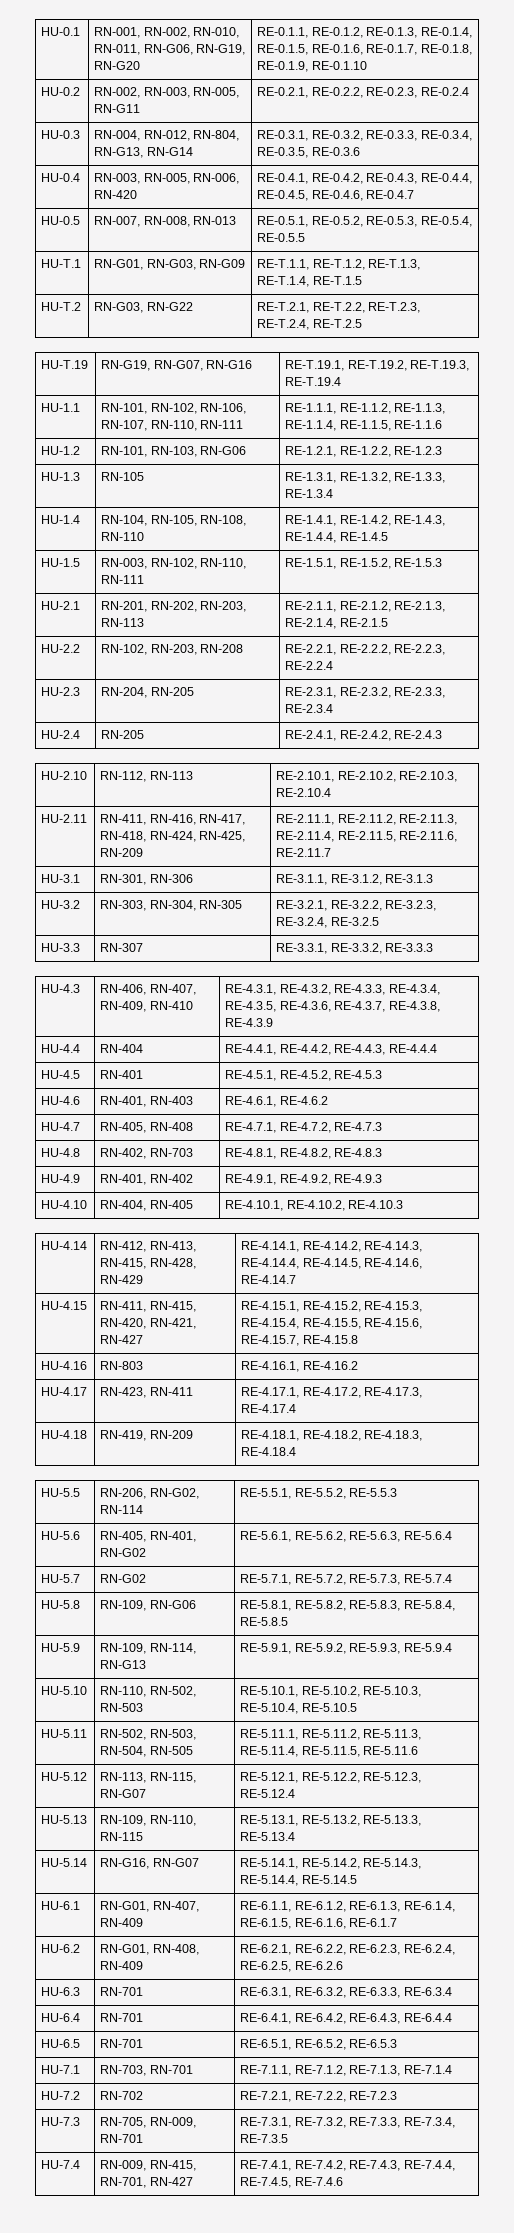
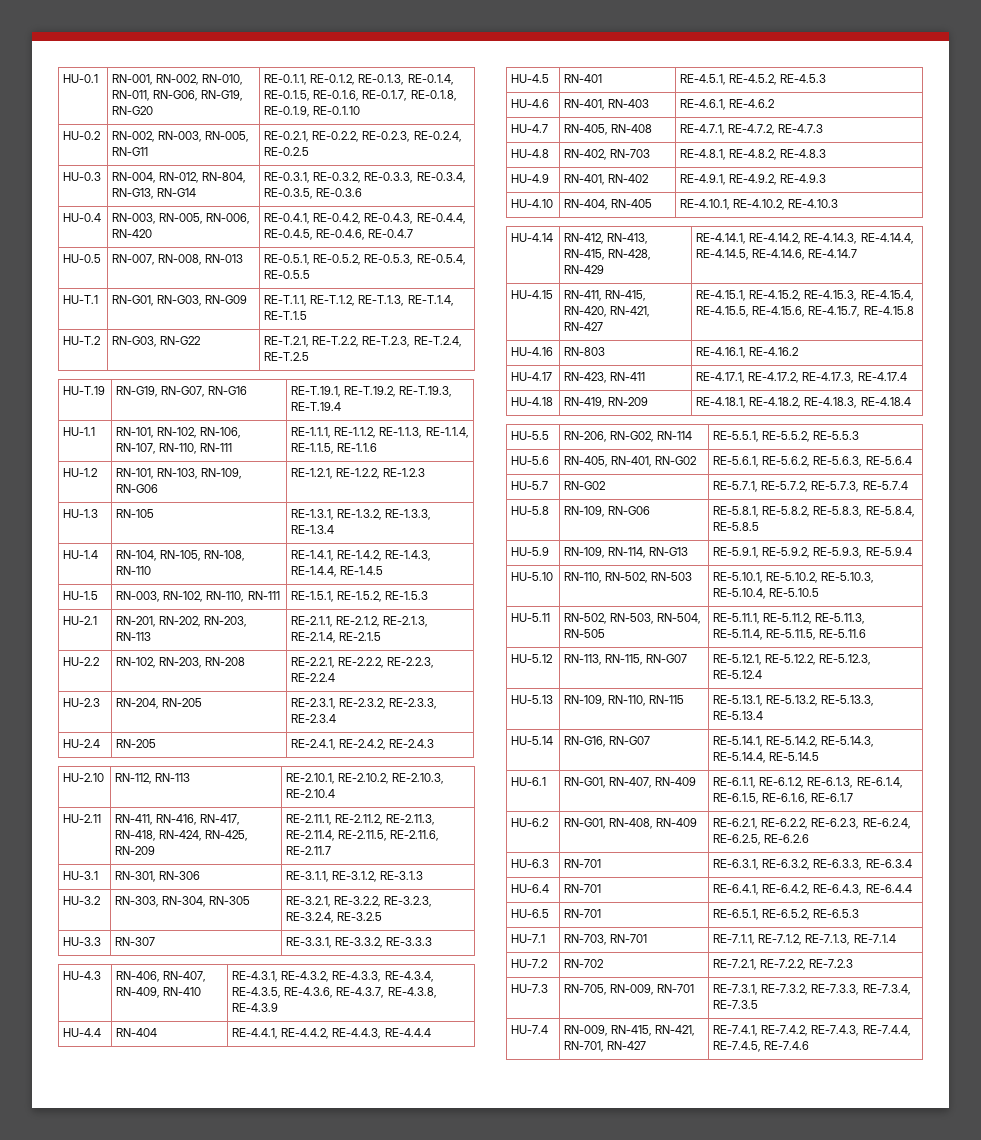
[420,87,469,96] RE-0.2.4 -> [413,131,462,142] [264,147,310,156] RE-0.2.4, RE-0.2.5
(197, 451) none -> [201,468,243,479] RN-109,
(196, 2165) none -> [655,1025,696,1036] RN-421,

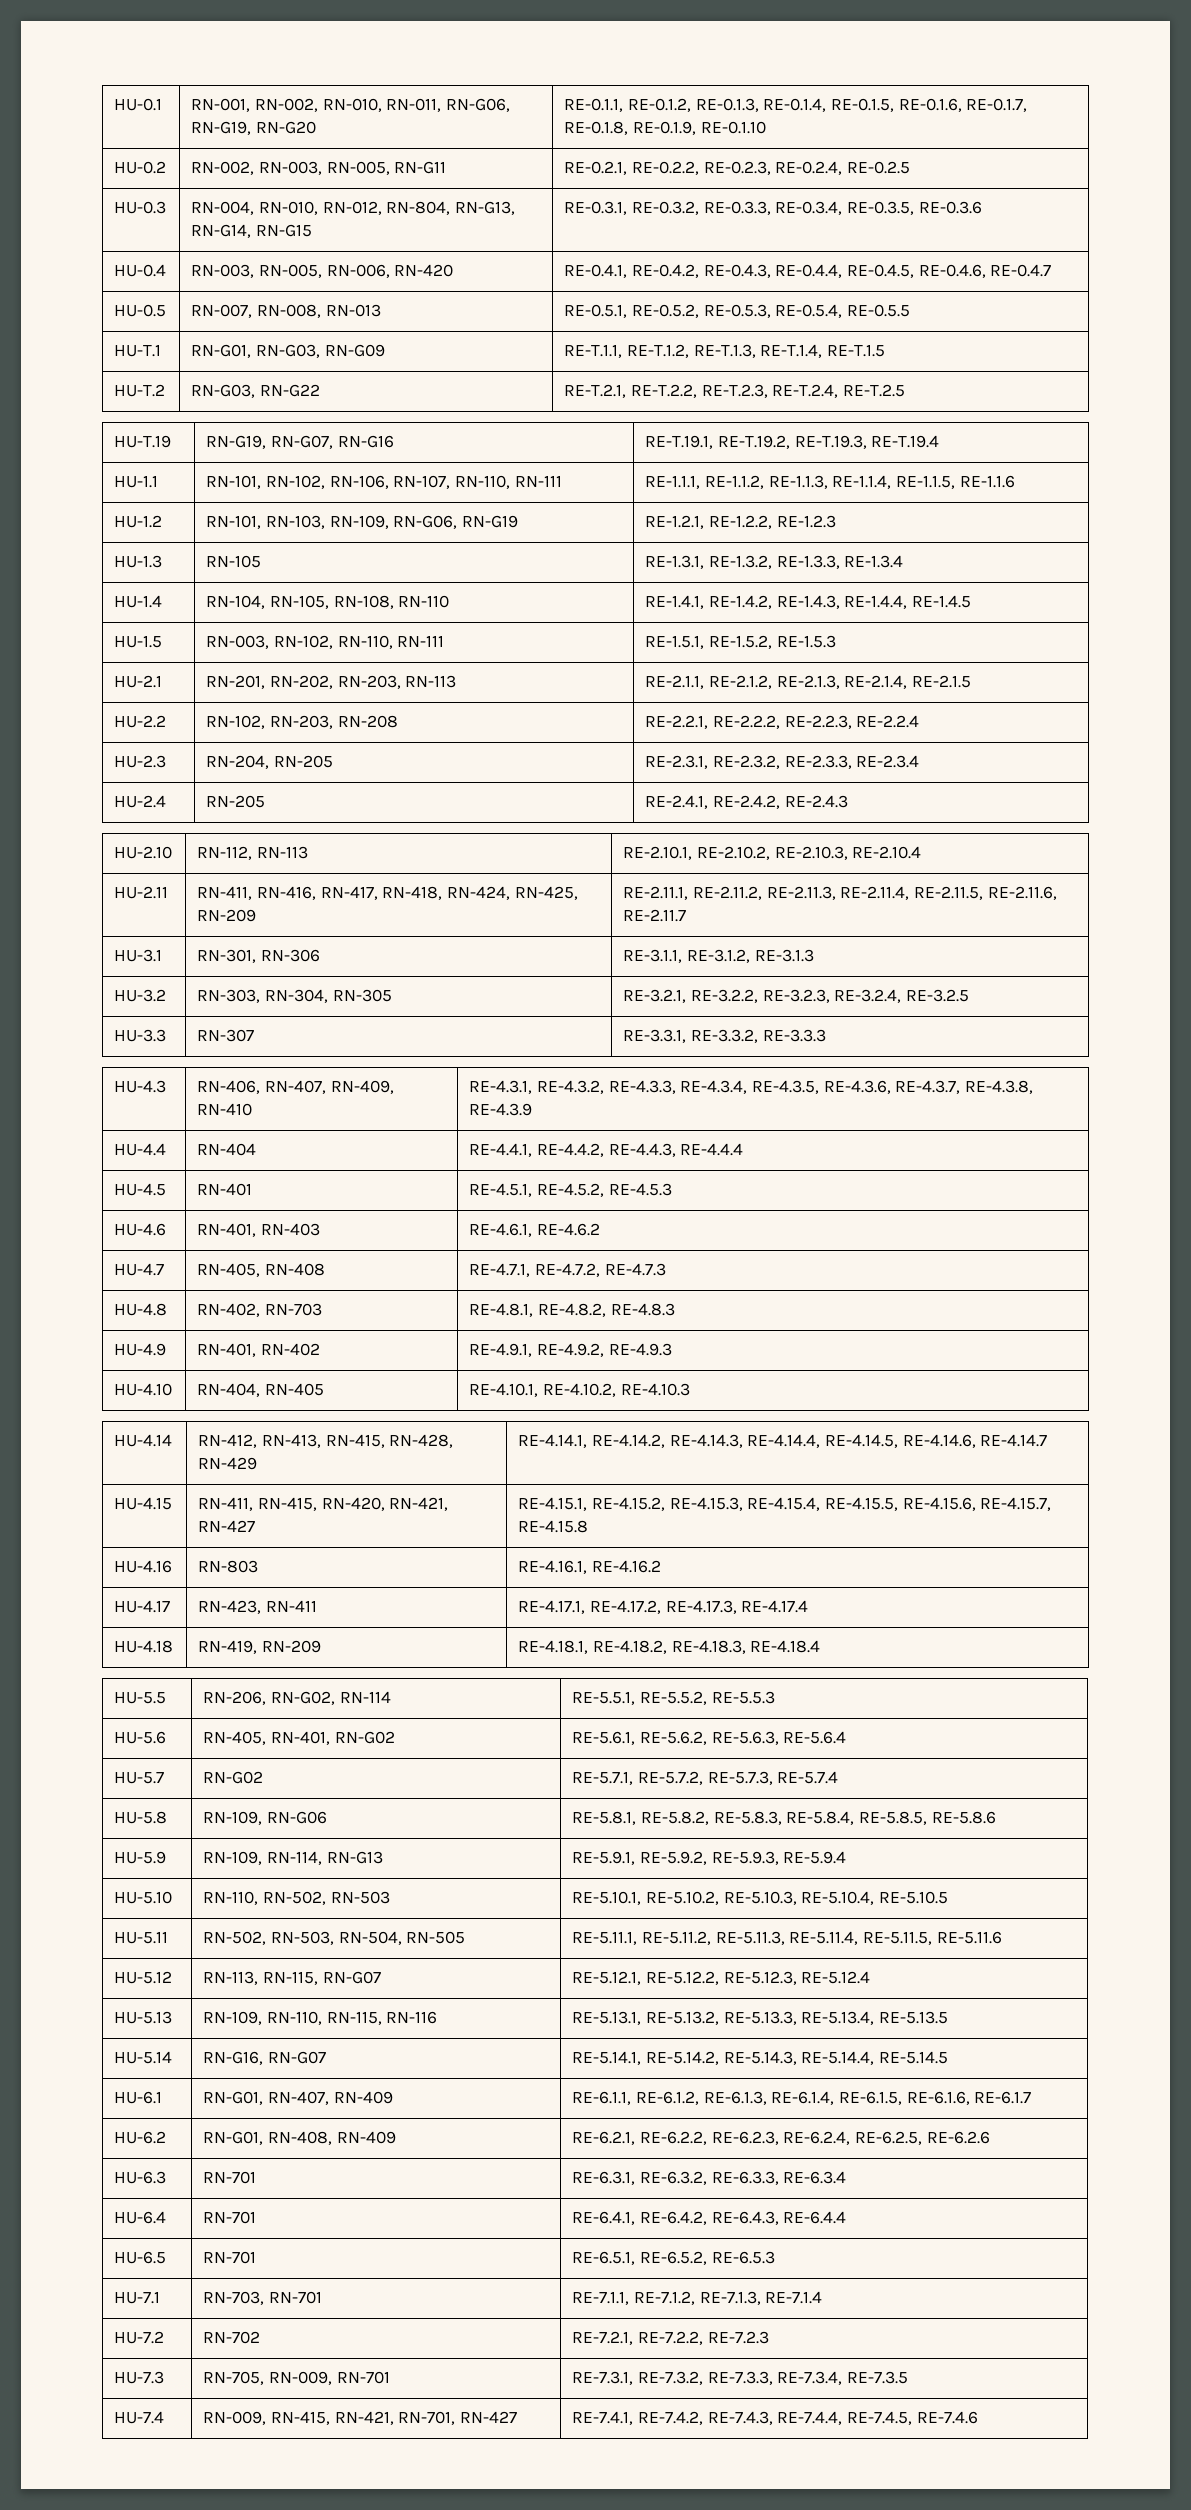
(157, 177) none -> [258,201,318,215] RN-010,
[157,188,197,197] RN-G14 -> [191,224,312,238] RN-G14, RN-G15
[116,484,159,493] RN-G06 -> [393,515,519,529] RN-G06, RN-G19
[713,522,760,531] RE-5.8.5 -> [859,1811,996,1825] RE-5.8.5, RE-5.8.6
[649,695,685,704] RN-115 -> [326,2011,438,2025] RN-115, RN-116
[713,711,764,720] RE-5.13.4 -> [801,2011,949,2025] RE-5.13.4, RE-5.13.5

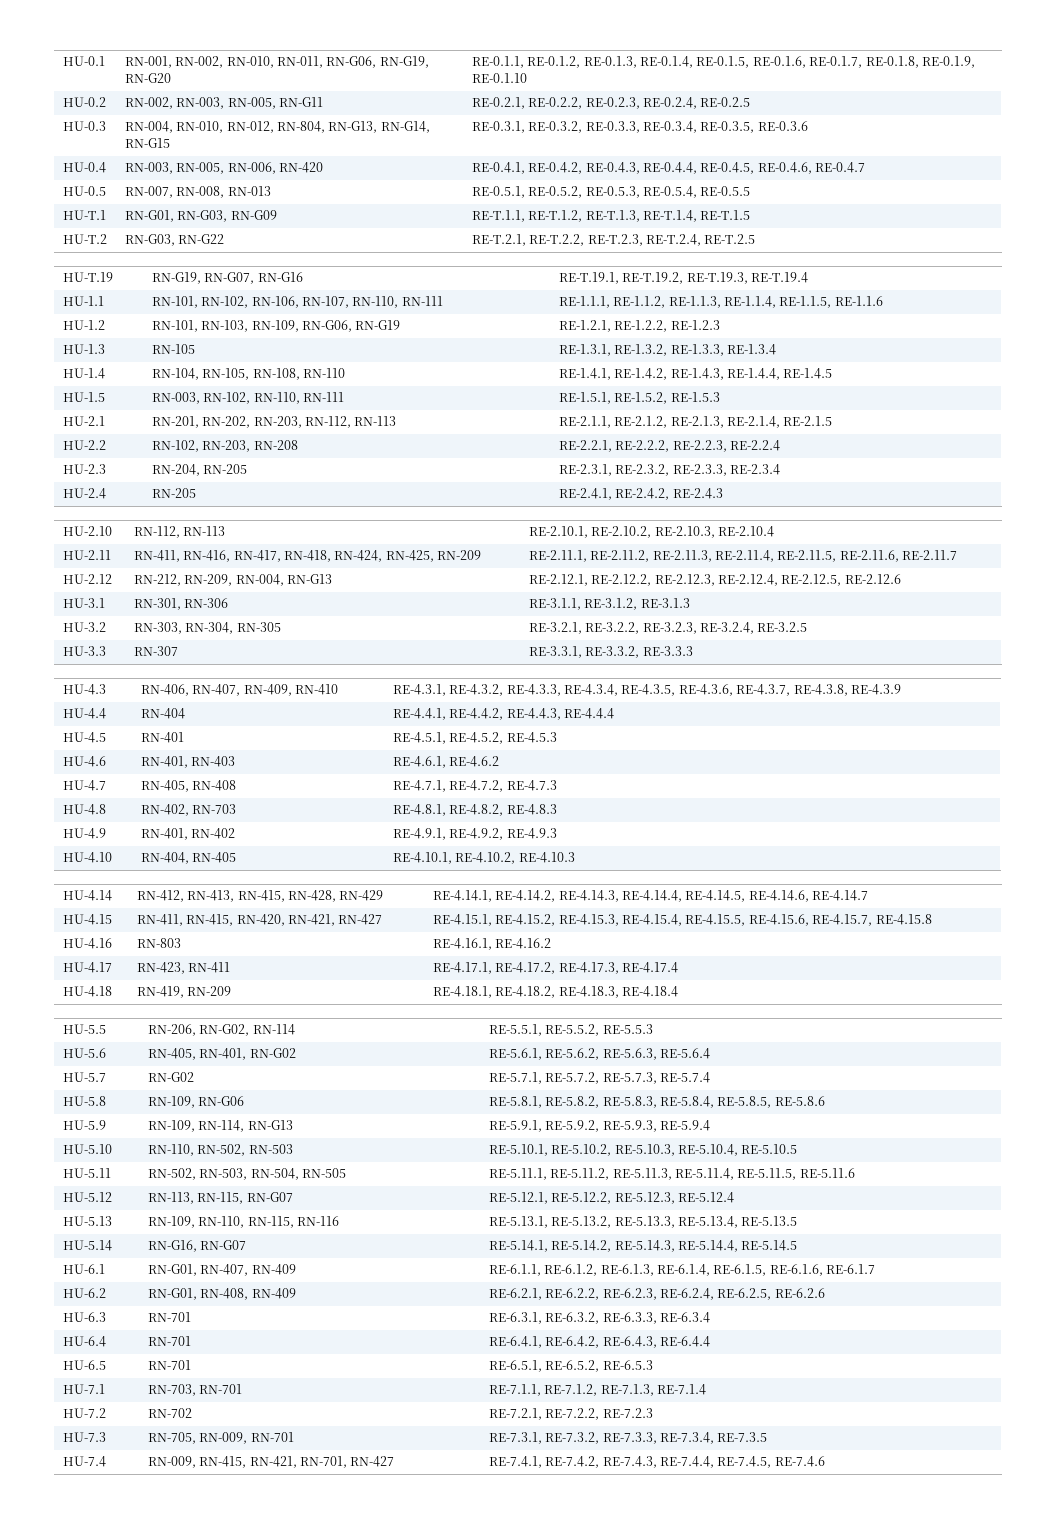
(401, 682) none -> [305,416,352,428] RN-112,
(687, 915) none -> [62,574,112,584] [133,574,333,586] [528,574,901,586] // HU-2.12 | RN-212, RN-209, RN-004, RN-G13 | RE-2.12.1, RE-2.12.2, RE-2.12.3, RE-2.12.4, RE-2.12.5, RE-2.12.6

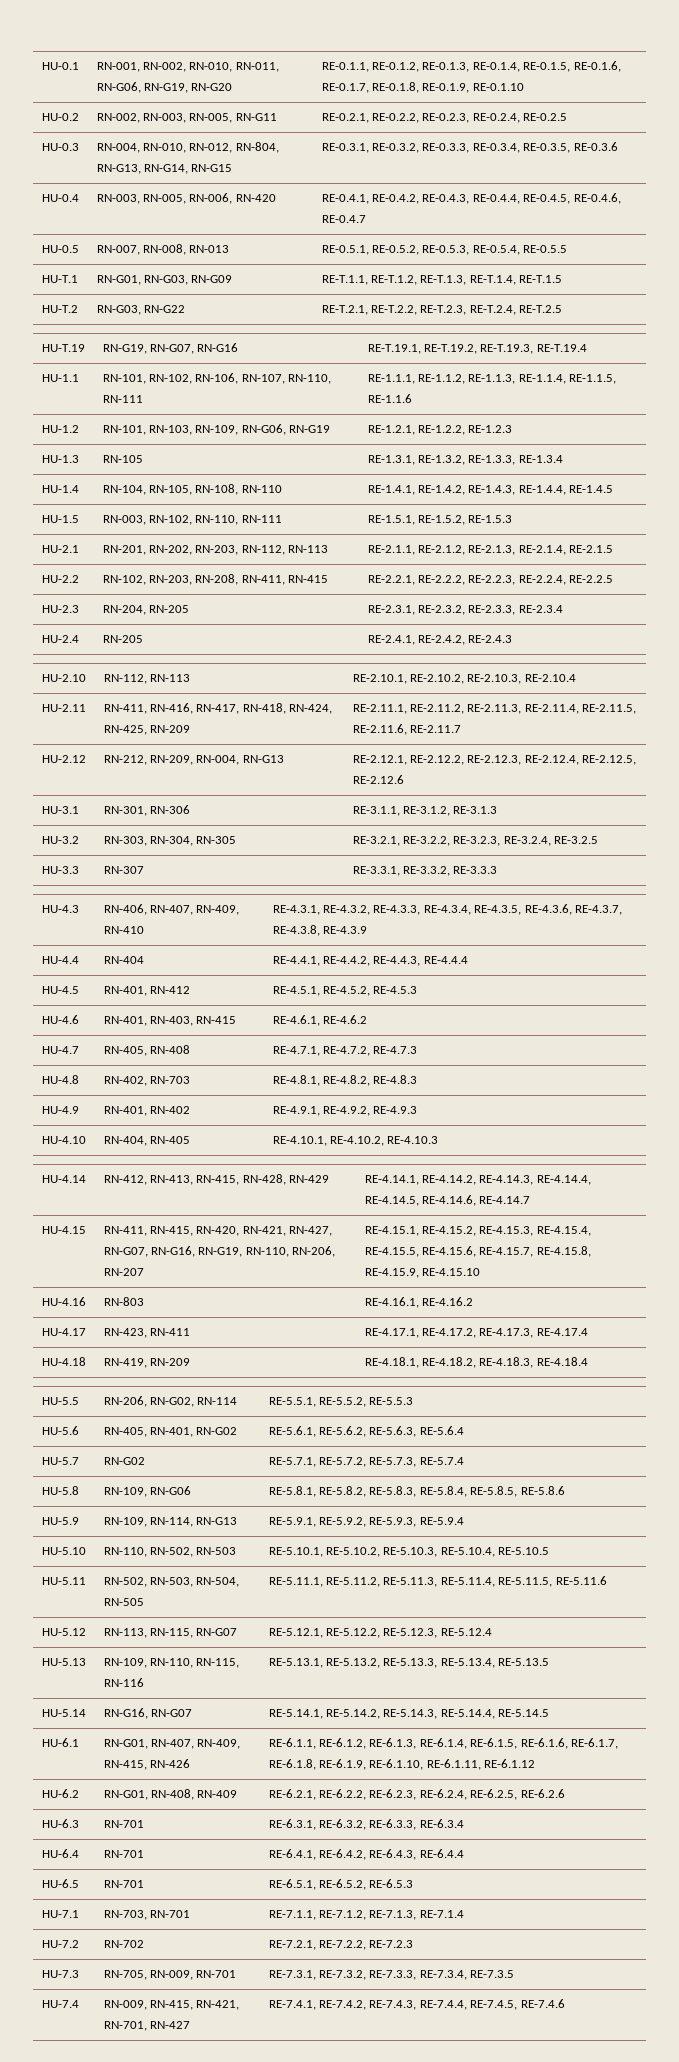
[253,440,298,450] RN-208 -> [195,574,329,585] RN-208, RN-411, RN-415
[730,440,781,451] RE-2.2.4 -> [518,575,614,585] RE-2.2.4, RE-2.2.5
[140,732,184,743] RN-401 -> [103,986,191,996] RN-401, RN-412
[191,756,236,767] RN-403 -> [150,1016,237,1026] RN-403, RN-415
[338,914,383,925] RN-427 -> [289,1226,333,1236] [103,1246,336,1257] [103,1268,144,1276] RN-427, RN-G07, RN-G16, RN-G19, RN-110, RN-206, RN-207
[875,914,932,925] RE-4.15.8 -> [536,1246,591,1257] [364,1268,481,1278] RE-4.15.8, RE-4.15.9, RE-4.15.10
[251,1264,296,1275] RN-409 -> [197,1739,241,1749] [103,1759,191,1770] RN-409, RN-415, RN-426
[826,1264,876,1274] RE-6.1.7 -> [570,1738,618,1749] [268,1759,536,1770] RE-6.1.7, RE-6.1.8, RE-6.1.9, RE-6.1.10, RE-6.1.11, RE-6.1.12

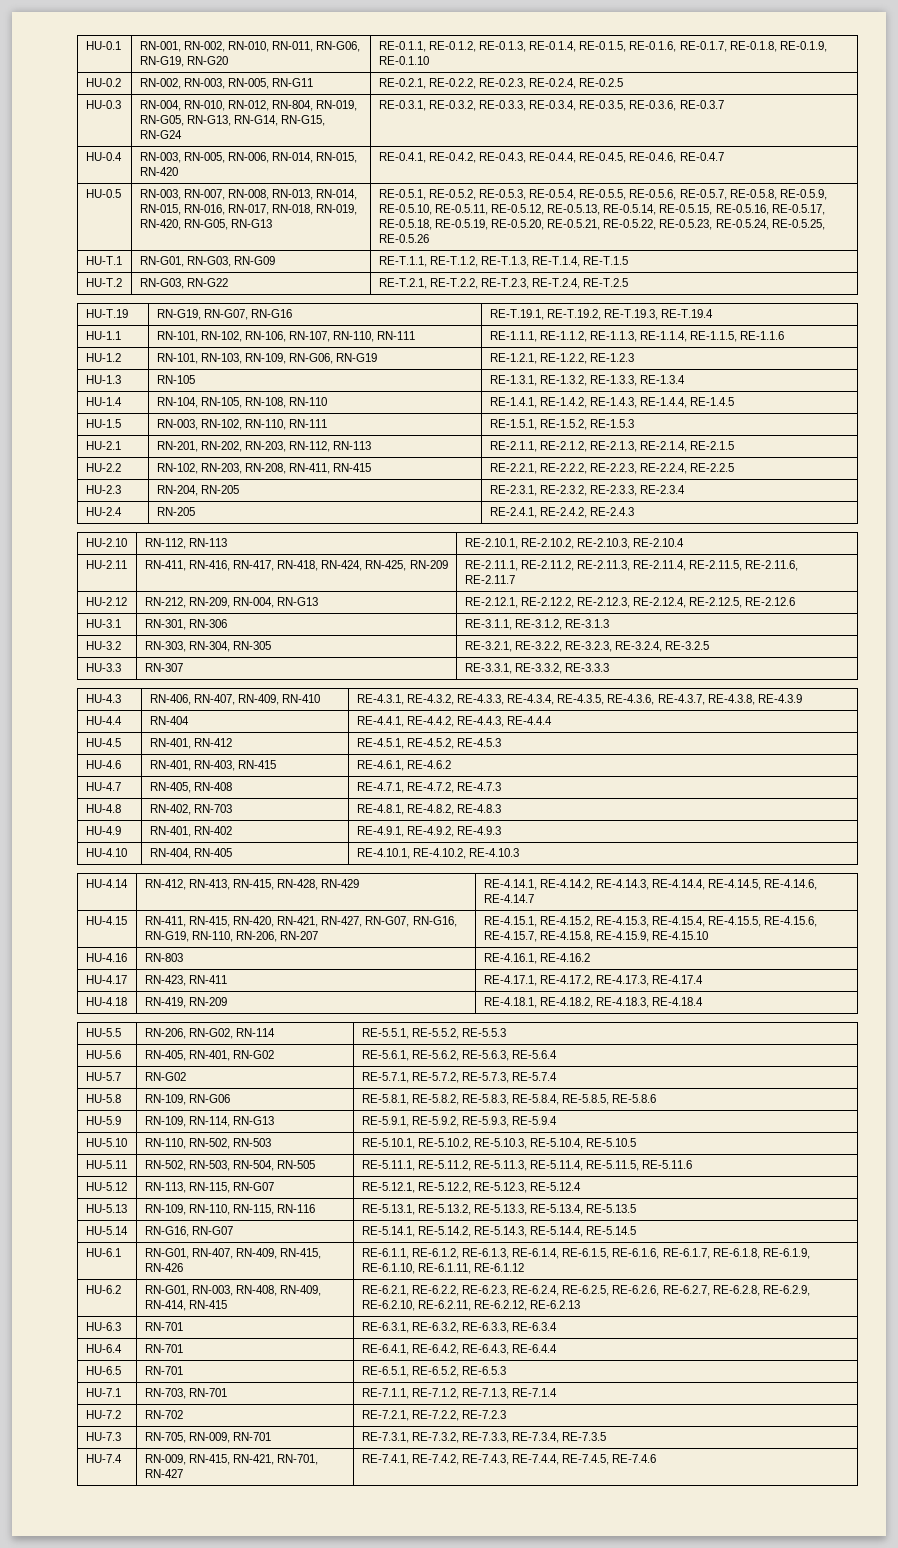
[96,164,233,174] RN-G13, RN-G14, RN-G15 -> [316,100,358,111] [139,115,326,126] [139,130,182,139] RN-019, RN-G05, RN-G13, RN-G14, RN-G15, RN-G24
[573,142,618,151] RE-0.3.6 -> [629,100,724,111] RE-0.3.6, RE-0.3.7
(233, 198) none -> [272,152,358,163] RN-014, RN-015,
(79, 249) none -> [139,189,181,200] RN-003,
[189,245,230,253] [321,245,568,255] RN-013 | RE-0.5.1, RE-0.5.2, RE-0.5.3, RE-0.5.4, RE-0.5.5 -> [272,189,358,200] [139,204,358,215] [139,219,273,230] [378,189,827,200] [378,204,825,215] [378,219,825,230] [378,234,429,243] RN-013, RN-014, RN-015, RN-016, RN-017, RN-018, RN-019, RN-420, RN-G05, RN-G13 | RE-0.5.1, RE-0.5.2, RE-0.5.3, RE-0.5.4, RE-0.5.5, RE-0.5.6, RE-0.5.7, RE-0.5.8, RE-0.5.9, RE-0.5.10, RE-0.5.11, RE-0.5.12, RE-0.5.13, RE-0.5.14, RE-0.5.15, RE-0.5.16, RE-0.5.17, RE-0.5.18, RE-0.5.19, RE-0.5.20, RE-0.5.21, RE-0.5.22, RE-0.5.23, RE-0.5.24, RE-0.5.25, RE-0.5.26
[151,1789,238,1800] RN-408, RN-409 -> [191,1285,322,1296] [144,1300,227,1311] RN-003, RN-408, RN-409, RN-414, RN-415
[520,1789,565,1798] RE-6.2.6 -> [612,1285,810,1296] [361,1300,581,1311] RE-6.2.6, RE-6.2.7, RE-6.2.8, RE-6.2.9, RE-6.2.10, RE-6.2.11, RE-6.2.12, RE-6.2.13

